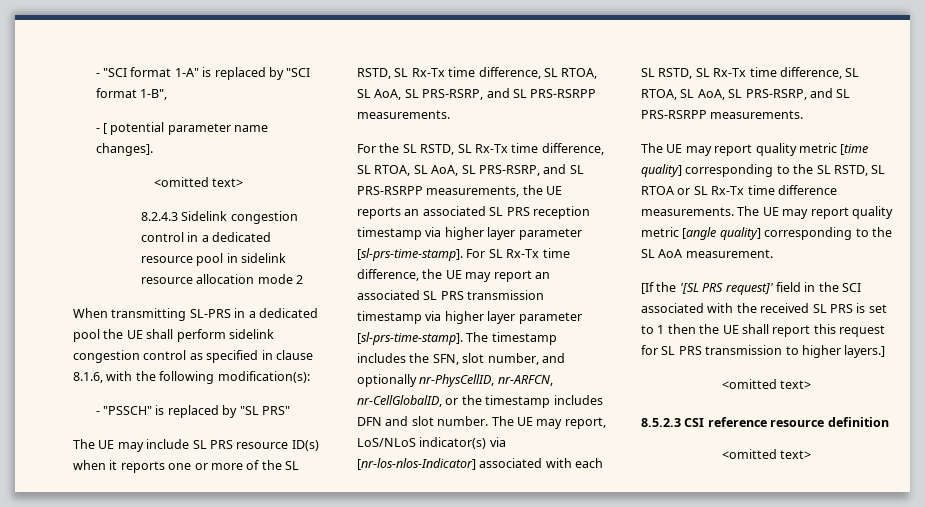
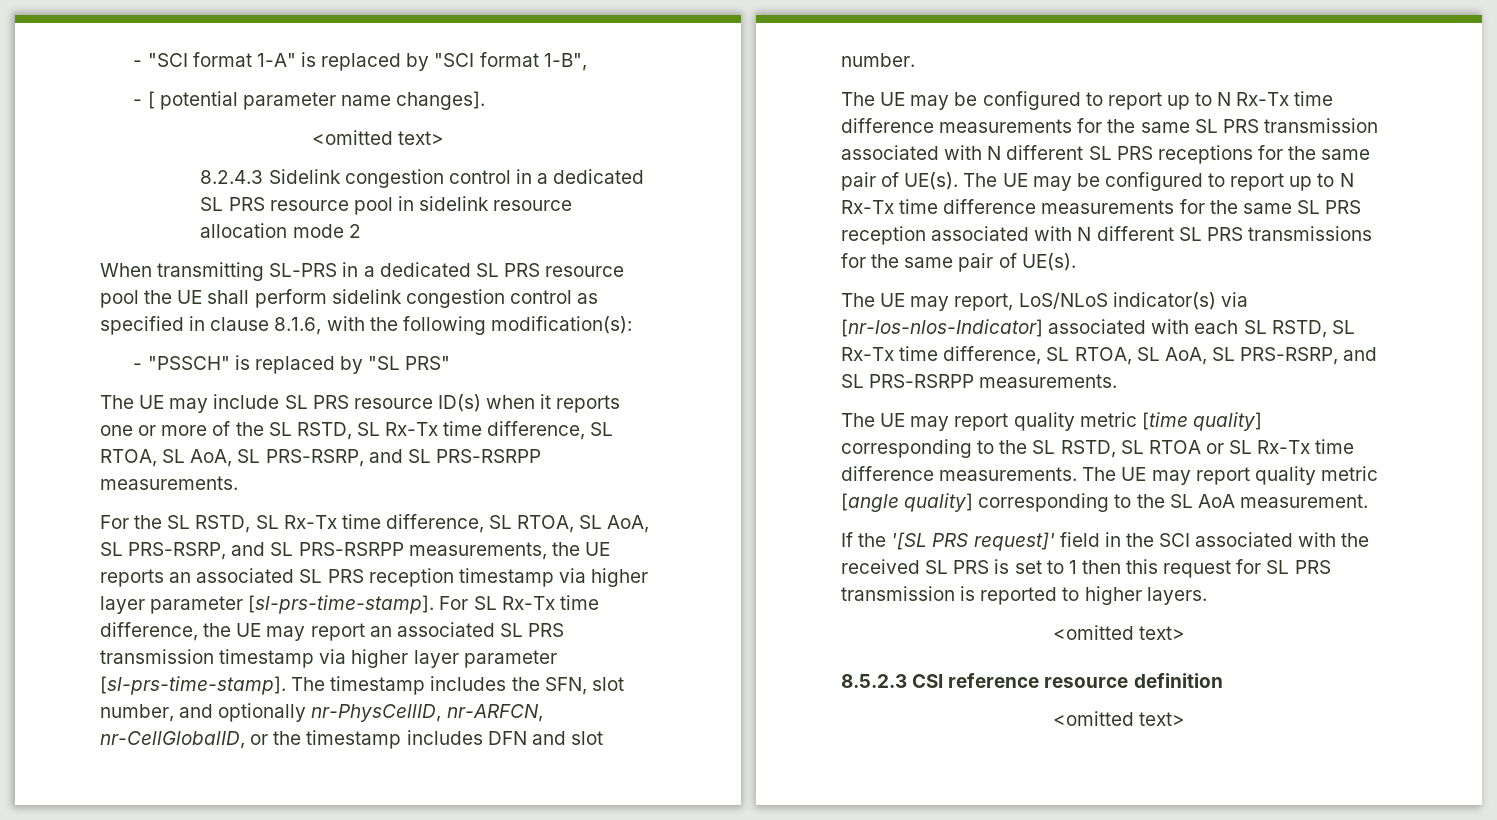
(271, 237) none -> [200,197,265,211] SL PRS
(318, 313) none -> [475,263,625,277] SL PRS resource
(489, 421) none -> [841,91,1334,110] [841,118,1378,133] [841,145,1371,164] [841,172,1354,191] [841,199,1362,214] [841,226,1372,245] [841,253,1076,272] // The UE may be configured to report up to N Rx-Tx time difference measurements for the same SL PRS transmission associated with N different SL PRS receptions for the same pair of UE(s). The UE may be configured to report up to N Rx-Tx time difference measurements for the same SL PRS reception associated with N different SL PRS transmissions for the same pair of UE(s). //
[641,282,654,294] [If -> [841,532,853,547] If
[699,324,811,337] the UE shall report -> (1121, 567) none
(783, 350) none -> [960,586,1058,605] is reported
[844,345,886,358] layers.] -> [1146,587,1207,605] layers.

